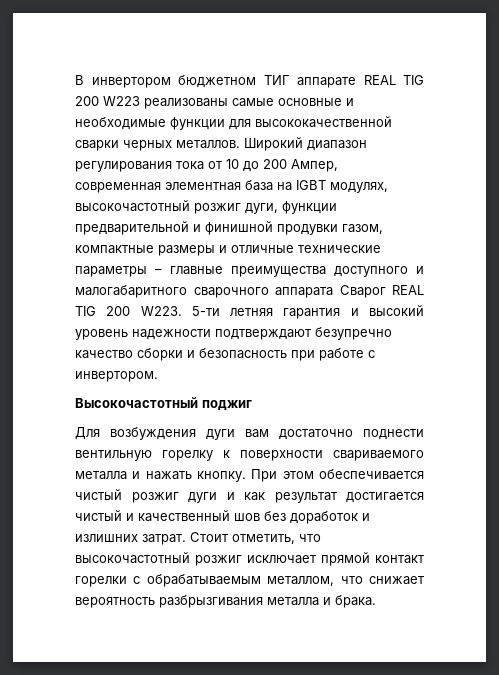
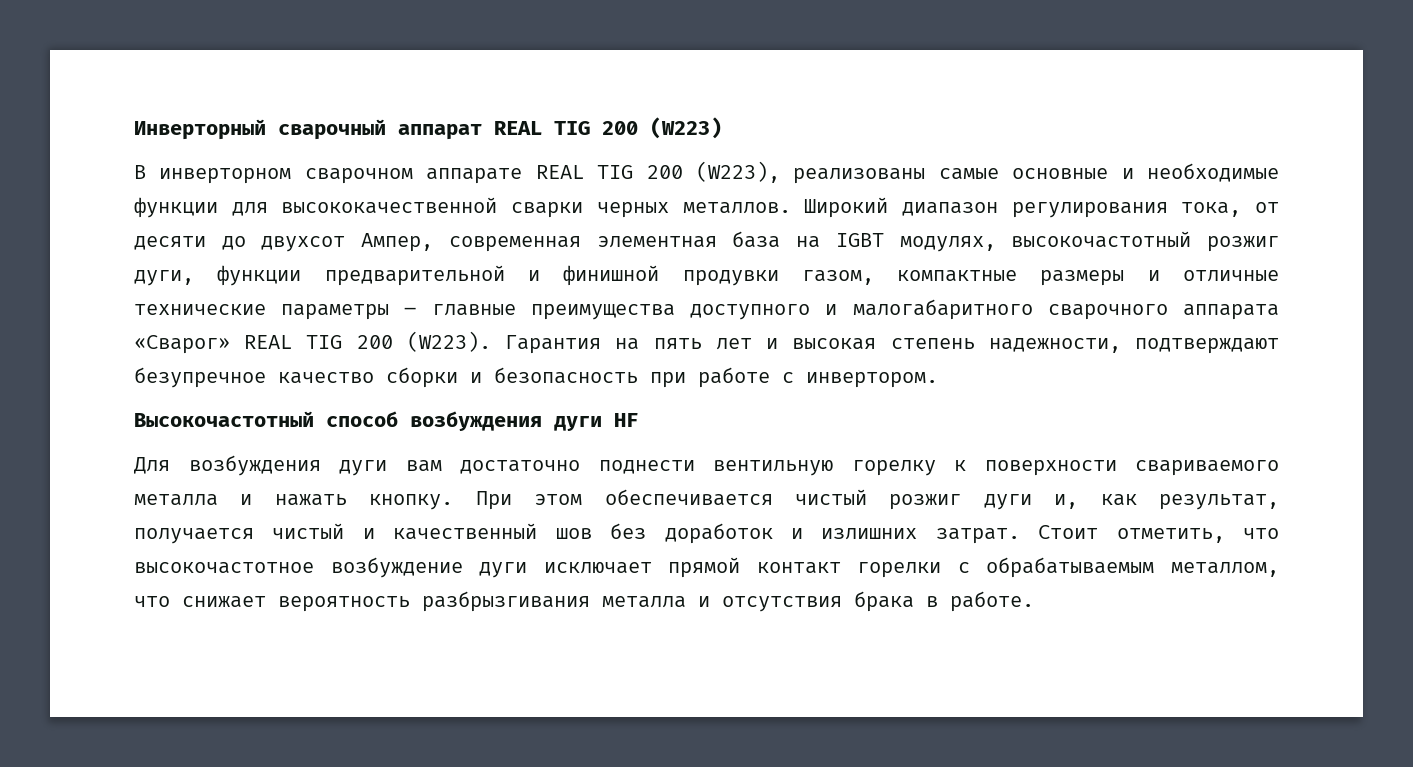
[75,75,290,88] В инвертором бюджетном ТИГ -> [134,117,722,140] [134,165,413,184] Инверторный сварочный аппарат REAL TIG 200 (W223) // В инверторном сварочном
[103,96,140,106] W223 -> [695,161,780,183] (W223),
[176,159,287,172] тока от 10 до 200 -> [1181,202,1280,217] [134,236,346,252] тока, от десяти до двухсот
[339,285,424,298] [75,305,424,319] [75,327,392,340] Сварог REAL TIG 200 W223. 5-ти летняя гарантия и высокий уровень надежности подтверждают безупречно -> [134,331,1280,354] [134,367,266,388] «Сварог» REAL TIG 200 (W223). Гарантия на пять лет и высокая степень надежности, подтверждают безупречное
[202,400,252,411] поджиг -> [326,411,638,431] способ возбуждения дуги HF
[226,492,424,503] и как результат достигается -> [1054,494,1279,510] [134,528,254,544] и, как результат, получается
[75,552,242,566] высокочастотный розжиг -> [134,557,528,578] высокочастотное возбуждение дуги
[335,595,376,608] брака. -> [722,591,1034,612] отсутствия брака в работе.

